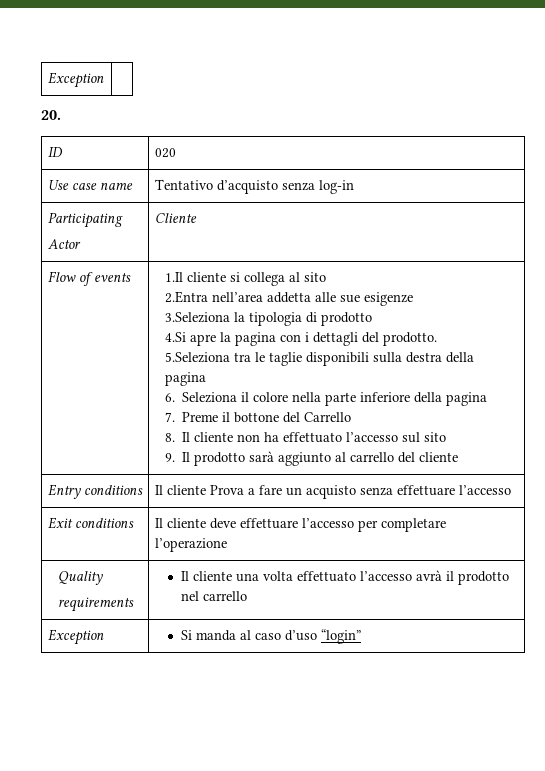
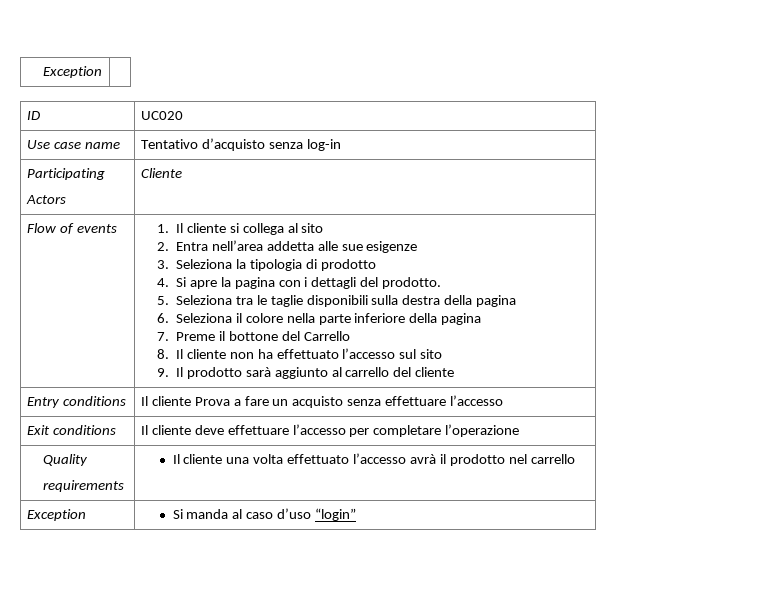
[47,72,104,88] [41,110,61,120] Exception | // 20. -> [42,66,102,78] Exception |
[154,148,176,158] 020 -> [140,111,183,120] UC020
[47,239,81,249] Actor -> [25,195,66,204] Actors
[165,272,184,282] 1.Il -> [156,223,183,233] 1. Il
[165,291,209,303] 2.Entra -> [156,242,208,251] 2. Entra
[165,312,231,323] 3.Seleziona -> [156,259,232,269] 3. Seleziona
[165,332,187,342] 4.Si -> [156,277,186,287] 4. Si
[165,352,231,363] 5.Seleziona -> [156,295,232,305] 5. Seleziona

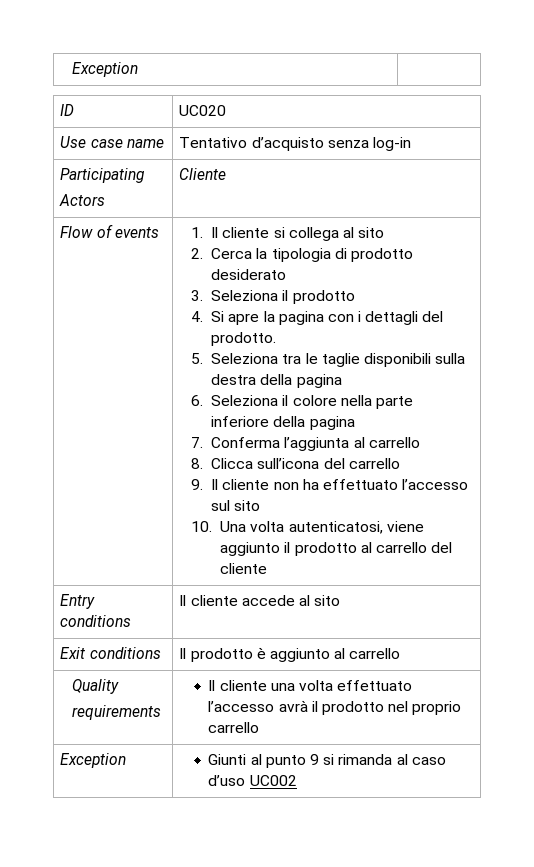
[175,240,418,253] Entra nell’area addetta alle sue esigenze -> [211,248,413,262] [211,269,287,280] Cerca la tipologia di prodotto desiderato
[235,259,317,271] la tipologia di -> [282,290,289,301] il
[175,331,350,341] [156,349,169,359] Preme il bottone del Carrello // 8. -> [211,437,420,451] [191,458,400,469] [191,479,204,490] Conferma l’aggiunta al carrello // 8. Clicca sull’icona del carrello // 9.
[156,367,328,379] 9. Il prodotto sarà aggiunto -> [191,521,424,534] [220,542,357,556] 10. Una volta autenticatosi, viene aggiunto il prodotto
[194,395,504,408] [26,425,116,435] [140,424,520,437] Prova a fare un acquisto senza effettuare l’accesso // Exit conditions | Il cliente deve effettuare l’accesso per completare l’operazione -> [241,595,341,606] [60,647,161,659] [179,647,401,662] accede al sito // Exit conditions | Il prodotto è aggiunto al carrello
(527, 459) none -> [412,701,462,715] proprio
[172,509,229,519] Si manda -> [208,754,393,768] Giunti al punto 9 si rimanda
[315,508,357,521] “login” -> [249,775,297,786] UC002

